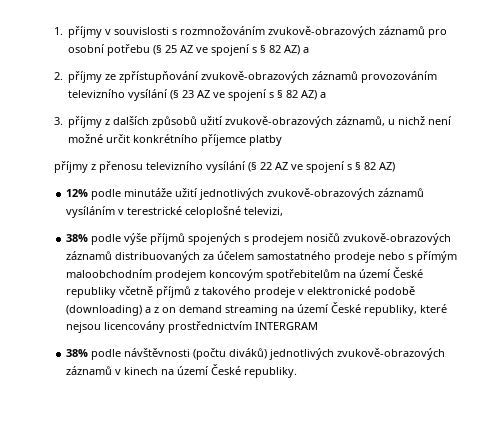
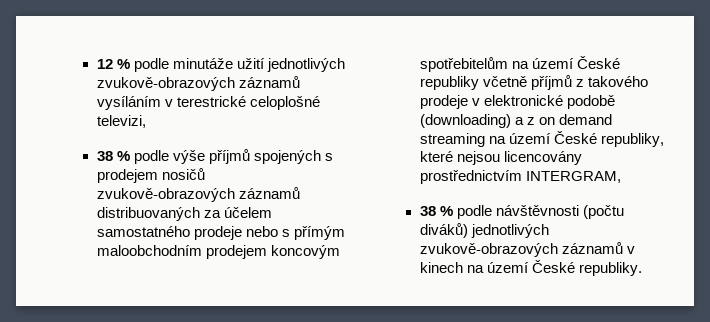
[53,26,448,38] [68,44,310,56] [53,71,438,83] [68,89,327,101] [53,116,452,128] [68,134,283,146] [53,161,395,173] [65,189,88,197] 1. příjmy v souvislosti s rozmnožováním zvukově-obrazových záznamů pro osobní potřebu (§ 25 AZ ve spojení s § 82 AZ) a // 2. příjmy ze zpřístupňování zvukově-obrazových záznamů provozováním televizního vysílání (§ 23 AZ ve spojení s § 82 AZ) a // 3. příjmy z dalších způsobů užití zvukově-obrazových záznamů, u nichž není možné určit konkrétního příjemce platby // příjmy z přenosu televizního vysílání (§ 22 AZ ve spojení s § 82 AZ) // 12% -> [96,59,130,69] 12 %
[65,234,88,242] 38% -> [96,151,130,161] 38 %
[254,322,318,330] [65,349,88,357] INTERGRAM // 38% -> [525,171,621,183] [419,206,453,216] INTERGRAM, // 38 %

